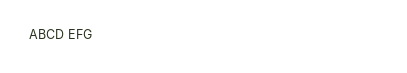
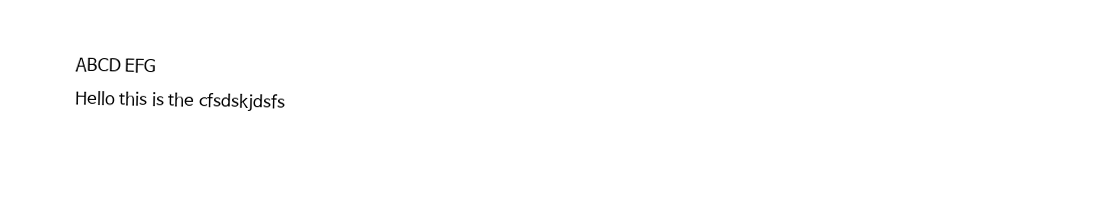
(92, 34) none -> [74,90,286,113] // Hello this is the cfsdskjdsfs

